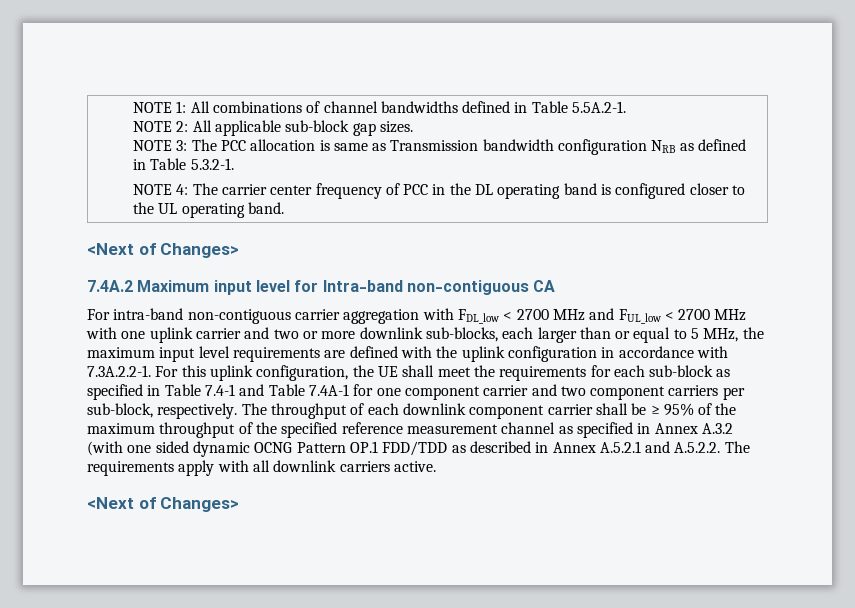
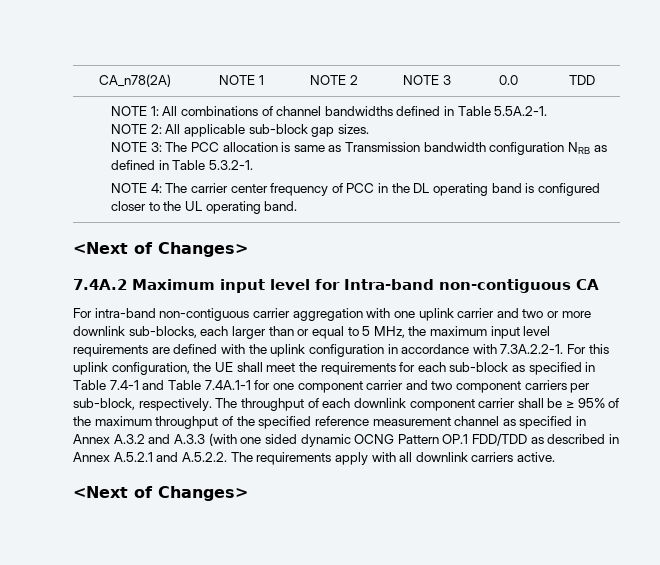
(132, 107) none -> [98,74,171,87] [219,75,264,85] [310,75,358,85] [403,75,451,85] [499,75,518,85] [568,75,595,85] CA_n78(2A) | NOTE 1 | NOTE 2 | NOTE 3 | 0.0 | TDD //
[457,308,747,324] [86,327,117,339] FDL_low < 2700 MHz and FUL_low < 2700 MHz with -> (391, 313) none
[308,384,349,396] 7.4A-1 -> [204,380,251,390] 7.4A.1-1
(733, 428) none -> [148,434,205,444] and A.3.3

